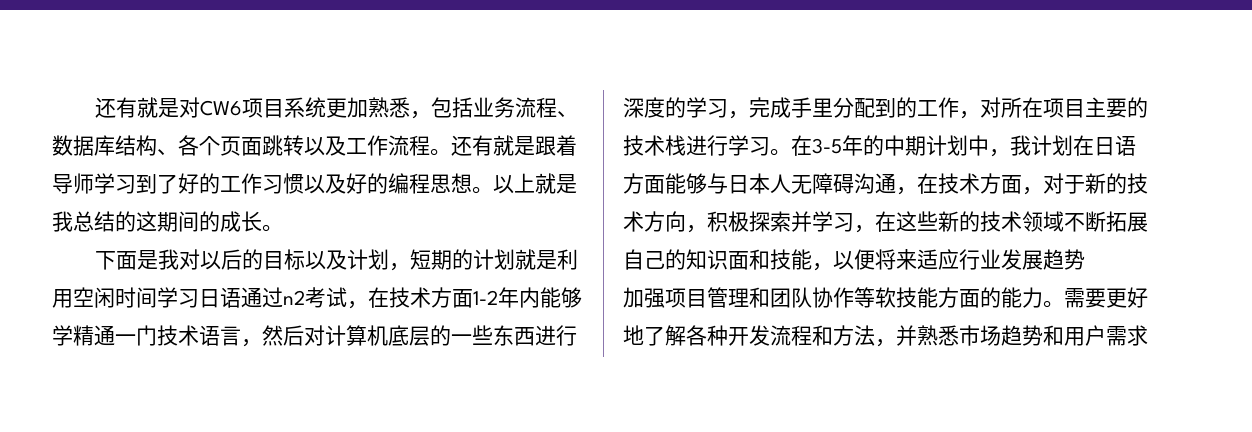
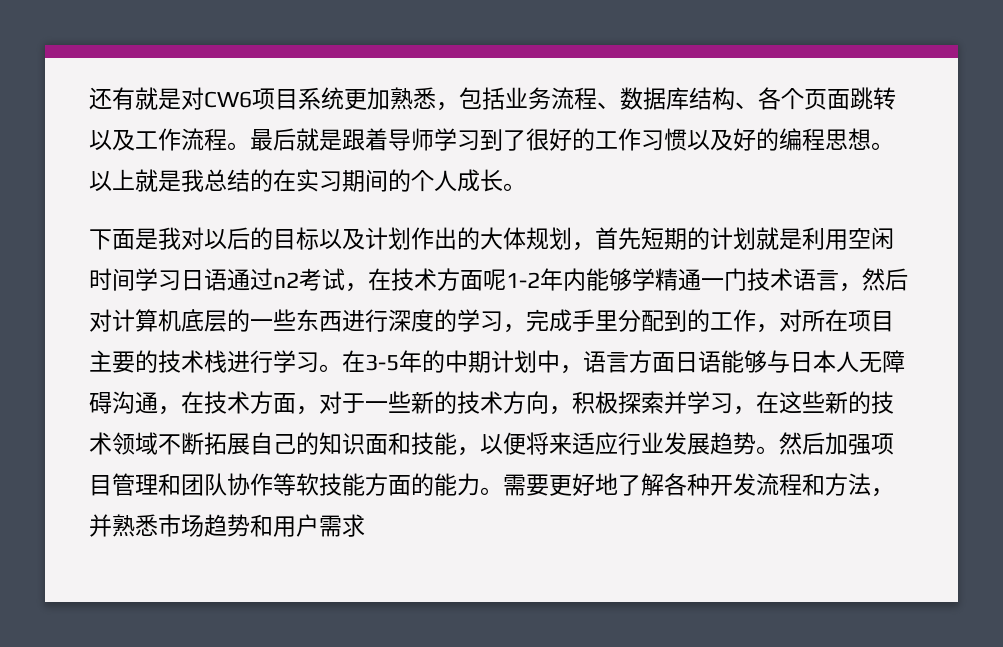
[451,135,493,156] 还有 -> [250,128,296,151] 最后
(178, 184) none -> [526,128,549,151] 很
[136,211,220,232] 这期间的 -> [273,169,457,192] 在实习期间的个人
[389,263,411,271] ， -> [411,227,641,251] 作出的大体规划，首先
(473, 298) none -> [483,269,506,291] 呢
[1010,135,1136,156] [623,173,665,194] 我计划在日语方面 -> [583,350,721,373] 语言方面日语
(1085, 184) none -> [365,391,411,413] 一些
(1085, 259) // -> [756,432,825,455] 。然后

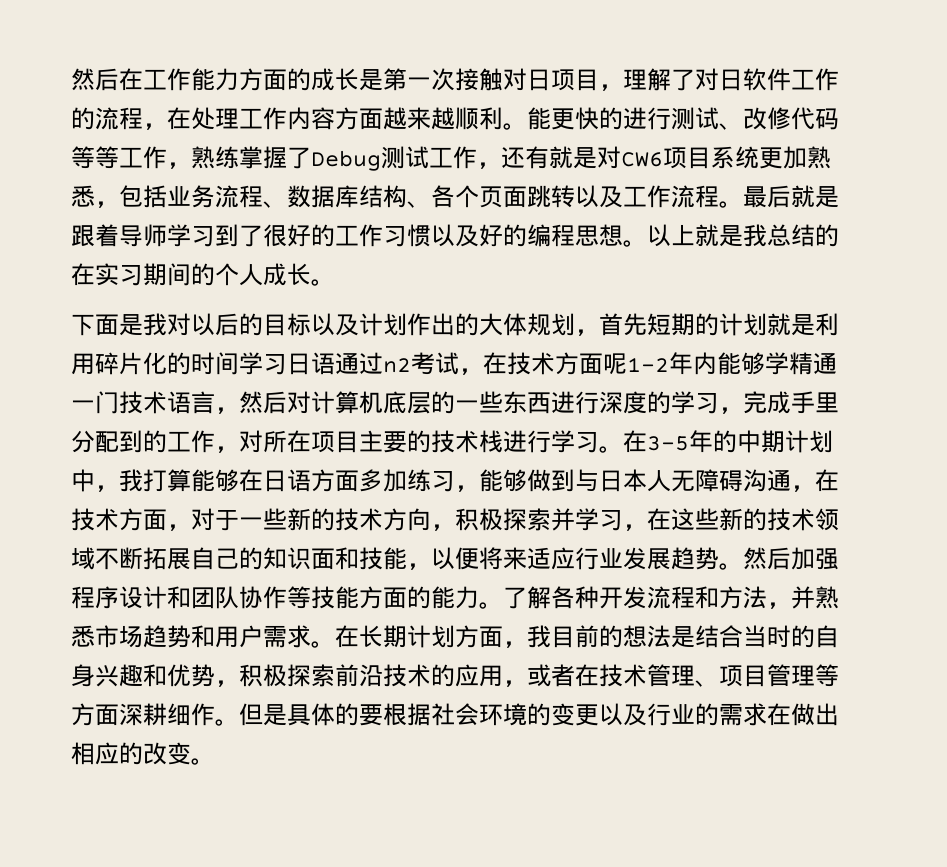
(89, 98) none -> [71,68,839,91] [71,107,839,130] [71,146,501,171] 然后在工作能力方面的成长是第一次接触对日项目，理解了对日软件工作的流程，在处理工作内容方面越来越顺利。能更快的进行测试、改修代码等等工作，熟练掌握了Debug测试工作，
[848,227,894,250] 空闲 -> [95,352,191,375] 碎片化的
[583,350,767,373] 语言方面日语能够 -> [119,469,575,492] 我打算能够在日语方面多加练习，能够做到
[871,433,894,455] [89,473,158,496] 项目管理 -> [71,586,167,609] 程序设计
[296,473,319,496] 软 -> (311, 597) none
[503,473,618,496] 需要更好地 -> (503, 605) none
(365, 525) none -> [311,625,839,648] [71,664,839,687] [71,703,839,726] [71,742,215,765] 。在长期计划方面，我目前的想法是结合当时的自身兴趣和优势，积极探索前沿技术的应用，或者在技术管理、项目管理等方面深耕细作。但是具体的要根据社会环境的变更以及行业的需求在做出相应的改变。

